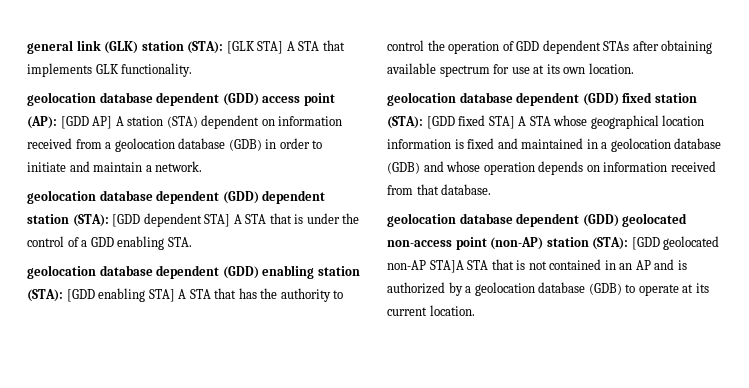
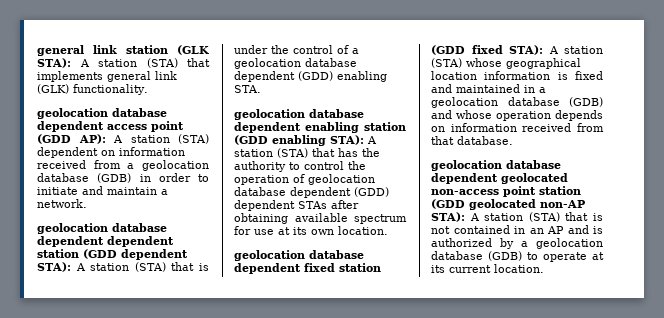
[27,40,345,54] [27,63,119,77] general link (GLK) station (STA): [GLK STA] A STA that implements GLK -> [37,45,209,56] [37,58,210,68] [37,71,177,82] [37,84,69,94] general link station (GLK STA): A station (STA) that implements general link (GLK)
[222,93,259,106] (GDD) -> (104, 126) none
[27,116,113,129] (AP): [GDD AP] -> [37,134,106,144] (GDD AP):
[222,191,259,204] (GDD) -> (104, 241) none
[72,213,267,227] (STA): [GDD dependent STA] A STA -> [83,249,188,260] [37,262,166,272] (GDD dependent STA): A station (STA)
[90,237,114,247] GDD -> [234,58,357,69] [234,71,333,82] geolocation database dependent (GDD)
[222,266,259,279] (GDD) -> (301, 127) none
[27,288,211,302] (STA): [GDD enabling STA] A STA -> [234,135,377,146] [234,148,308,158] (GDD enabling STA): A station (STA)
[516,41,540,51] GDD -> [308,174,375,185] [234,187,389,198] geolocation database dependent (GDD)
[582,93,619,106] (GDD) -> (301, 268) none
[387,115,551,129] (STA): [GDD fixed STA] A STA -> [431,45,603,55] [431,58,462,68] (GDD fixed STA): A station (STA)
[582,214,619,227] (GDD) -> (498, 178) none
[490,236,720,250] [387,260,489,273] (non-AP) station (STA): [GDD geolocated non-AP STA]A STA -> [539,186,581,195] [431,199,585,210] [431,212,560,222] station (GDD geolocated non-AP STA): A station (STA)

